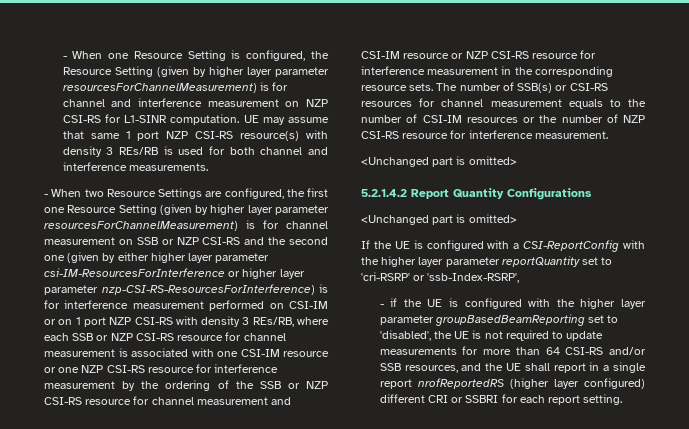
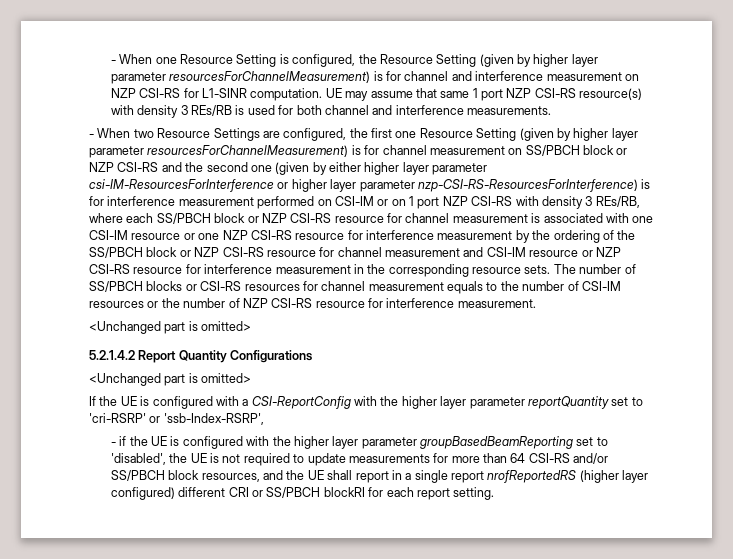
[136,237,158,245] SSB -> [525,145,614,156] SS/PBCH block
[72,333,94,341] SSB -> [156,213,246,224] SS/PBCH block
[259,381,281,389] SSB -> [89,247,178,258] SS/PBCH block
[517,83,553,93] SSB(s) -> [89,281,183,292] SS/PBCH blocks
[379,363,401,371] SSB -> [110,470,200,481] SS/PBCH block
[465,395,499,403] SSBRI -> [266,487,365,498] SS/PBCH blockRI

